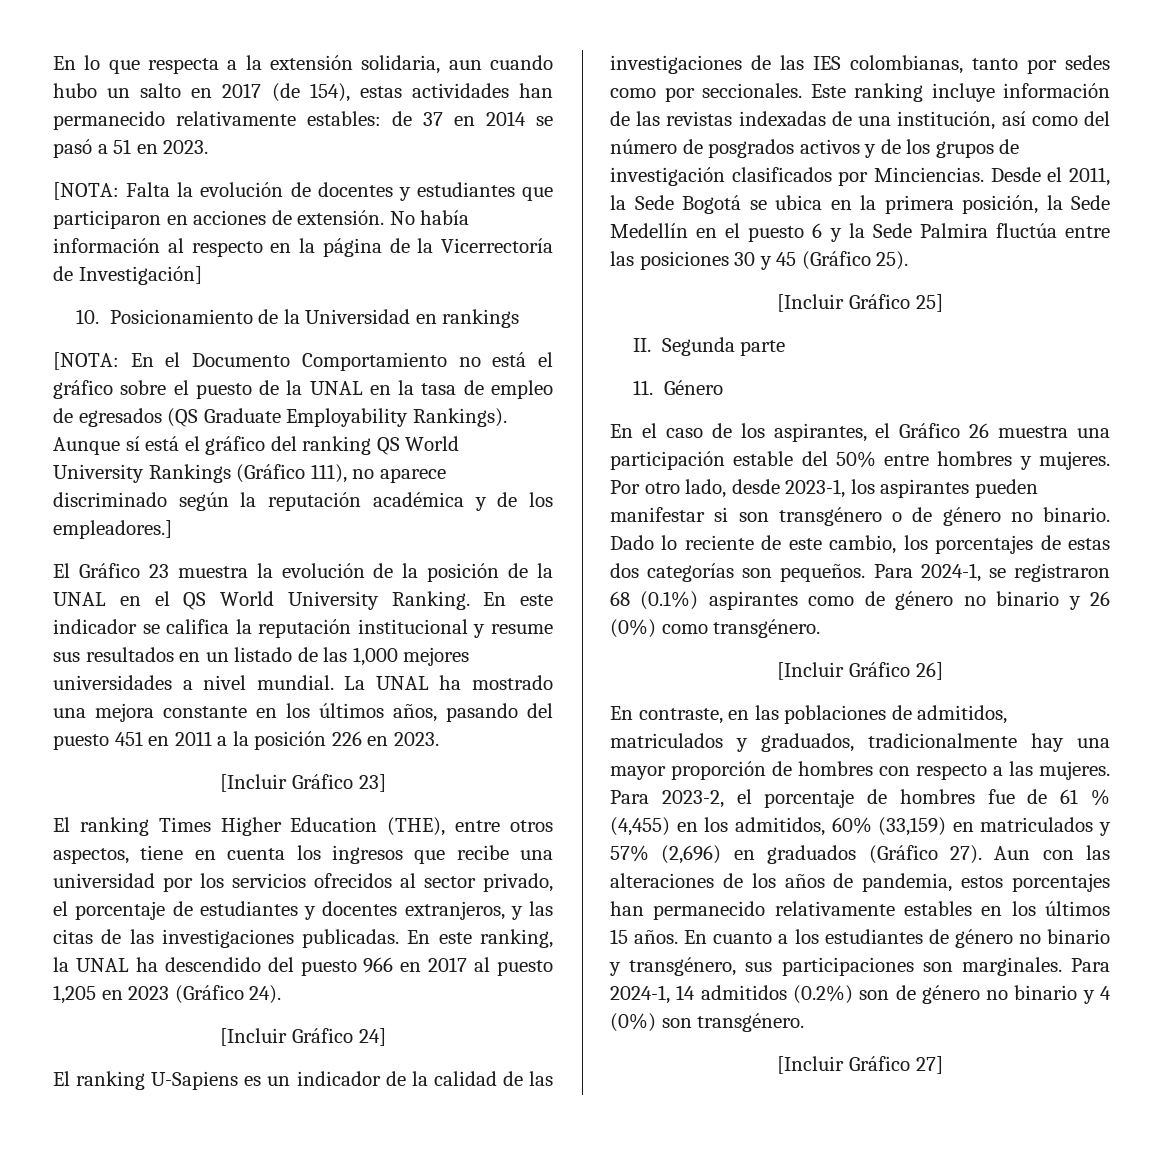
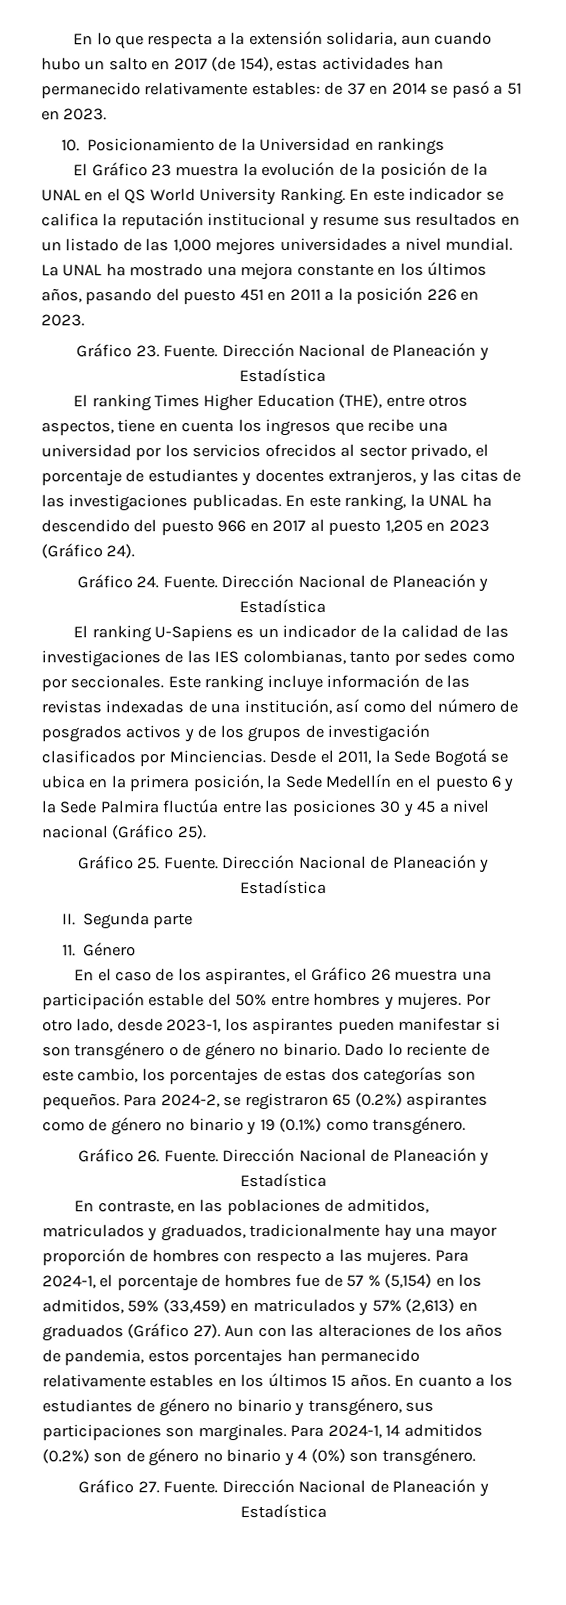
[53,182,553,201] [53,210,470,229] [53,238,553,257] [53,266,202,285] // [NOTA: Falta la evolución de docentes y estudiantes que participaron en acciones de extensión. No había información al respecto en la página de la Vicerrectoría de Investigación] -> (108, 114) none
[53,352,553,371] [53,380,553,399] [53,408,507,427] [53,436,460,455] [53,464,446,483] [53,492,553,511] [53,520,172,539] // [NOTA: En el Documento Comportamiento no está el gráfico sobre el puesto de la UNAL en la tasa de empleo de egresados (QS Graduate Employability Rankings). Aunque sí está el gráfico del ranking QS World University Rankings (Gráfico 111), no aparece discriminado según la reputación académica y de los empleadores.] -> (446, 146) none
[220,774,386,792] [Incluir Gráfico 23] -> [76,342,489,361] [239,367,326,383] Gráfico 23. Fuente. Dirección Nacional de Planeación y Estadística
[220,1028,386,1046] [Incluir Gráfico 24] -> [76,573,489,592] [239,598,326,614] Gráfico 24. Fuente. Dirección Nacional de Planeación y Estadística
(797, 259) none -> [439,799,491,813] [42,825,109,839] a nivel nacional
[777,294,943,312] [Incluir Gráfico 25] -> [77,854,490,873] [240,879,327,895] Gráfico 25. Fuente. Dirección Nacional de Planeación y Estadística
[920,563,981,582] 2024-1, -> [160,1094,220,1108] 2024-2,
[610,591,699,610] 68 (0.1%) -> [332,1092,403,1107] 65 (0.2%)
[1090,591,1110,606] [610,619,656,638] 26 (0%) -> [259,1117,323,1133] 19 (0.1%)
[777,662,943,680] [Incluir Gráfico 26] -> [77,1147,490,1166] [240,1172,327,1188] Gráfico 26. Fuente. Dirección Nacional de Planeación y Estadística
[661,790,724,808] 2023-2, -> [42,1275,96,1289] 2024-1,
[1060,789,1110,806] [610,817,670,836] 61 % (4,455) -> [346,1273,433,1288] 57 % (5,154)
[831,817,947,836] 60% (33,159) -> [127,1299,227,1314] 59% (33,459)
[661,845,722,864] (2,696) -> [405,1298,456,1313] (2,613)
[777,1056,943,1074] [Incluir Gráfico 27] -> [78,1478,489,1497] [240,1503,327,1519] Gráfico 27. Fuente. Dirección Nacional de Planeación y Estadística

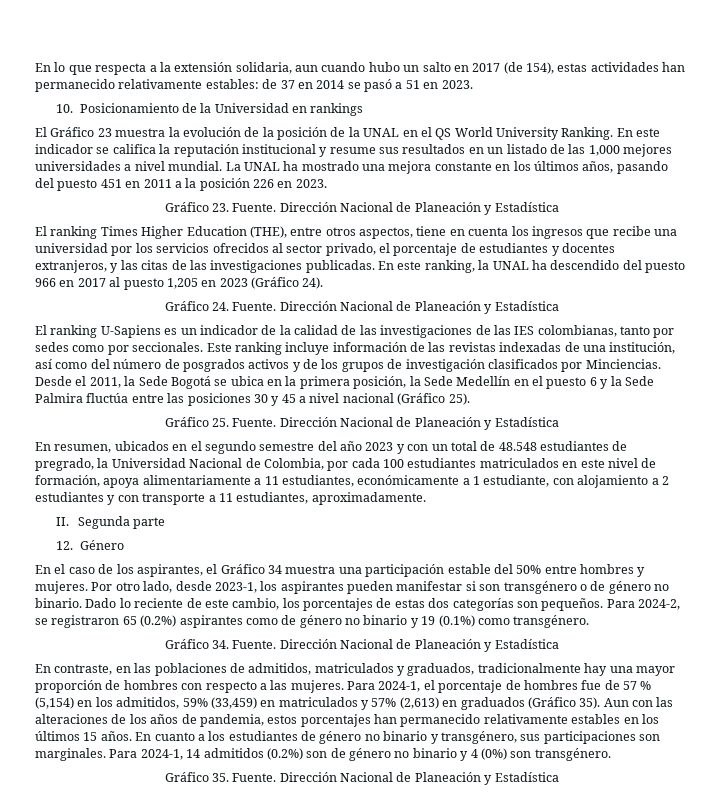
(327, 887) none -> [35,441,628,454] [35,458,657,471] [35,475,669,488] [35,492,426,505] // En resumen, ubicados en el segundo semestre del año 2023 y con un total de 48.548 estudiantes de pregrado, la Universidad Nacional de Colombia, por cada 100 estudiantes matriculados en este nivel de formación, apoya alimentariamente a 11 estudiantes, económicamente a 1 estudiante, con alojamiento a 2 estudiantes y con transporte a 11 estudiantes, aproximadamente.
[61,944,76,957] 11. -> [56,541,74,550] 12.
[370,968,391,981] 26 -> [268,565,282,574] 34
[137,1150,161,1163] 26. -> [211,640,229,649] 34.
[192,1324,221,1339] 27). -> [579,697,601,709] 35).
[137,1481,160,1494] 27. -> [211,773,229,782] 35.

